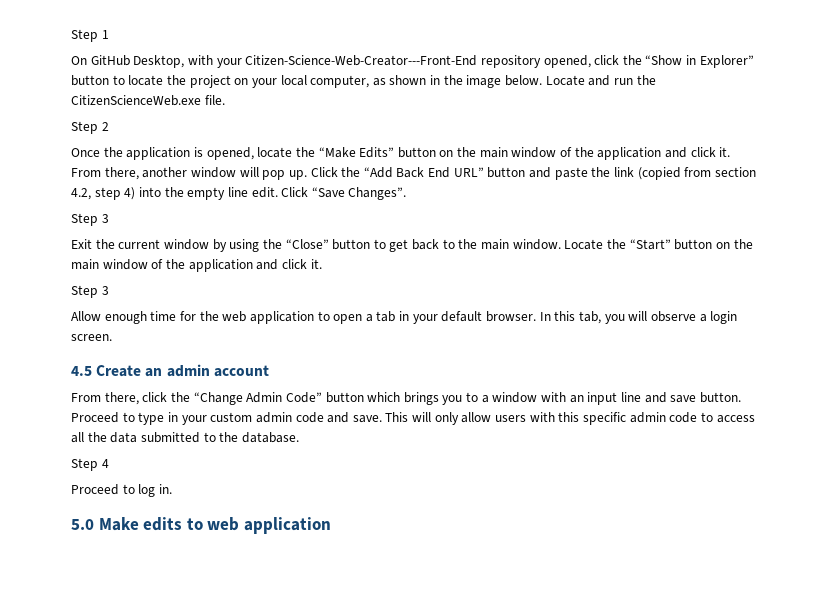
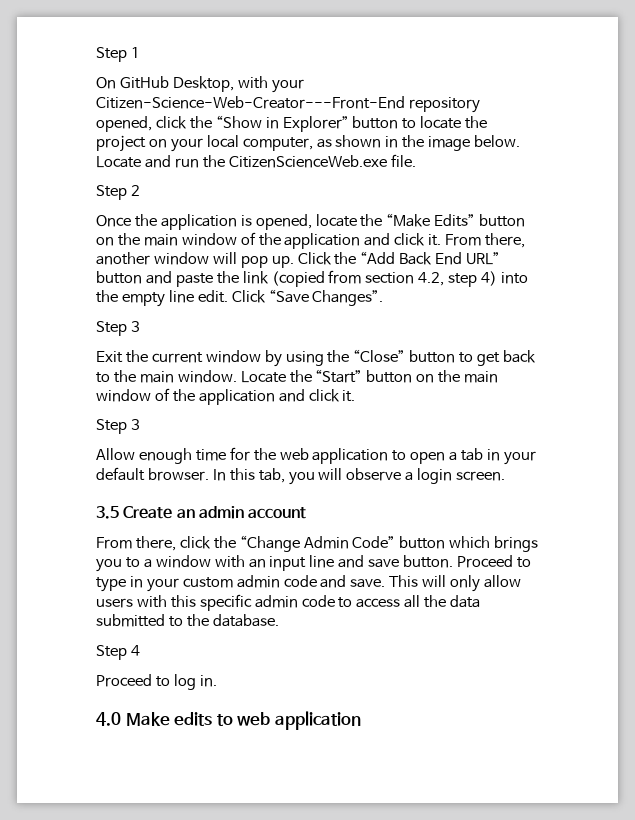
[71,366,92,376] 4.5 -> [96,506,119,519] 3.5
[71,519,94,530] 5.0 -> [96,712,121,726] 4.0

